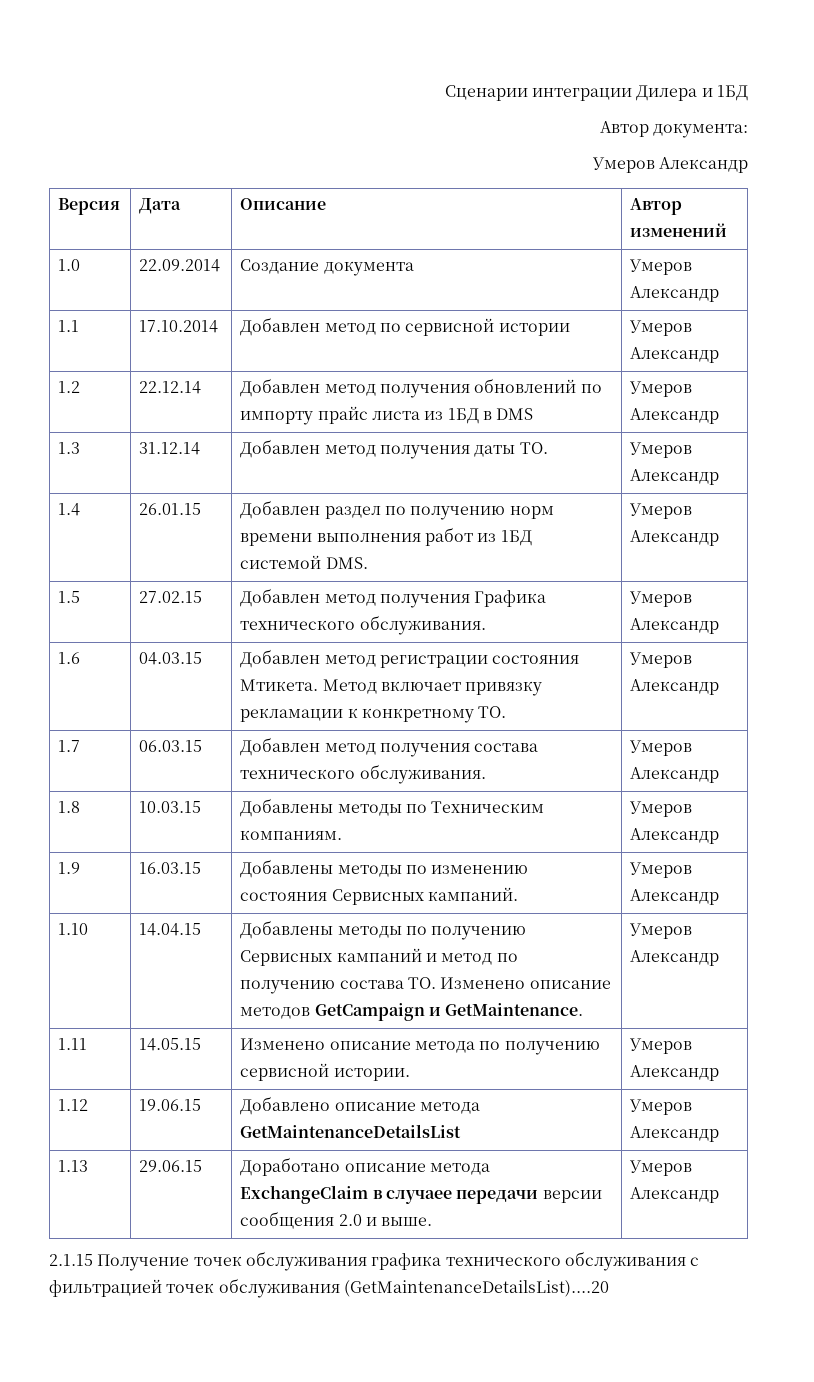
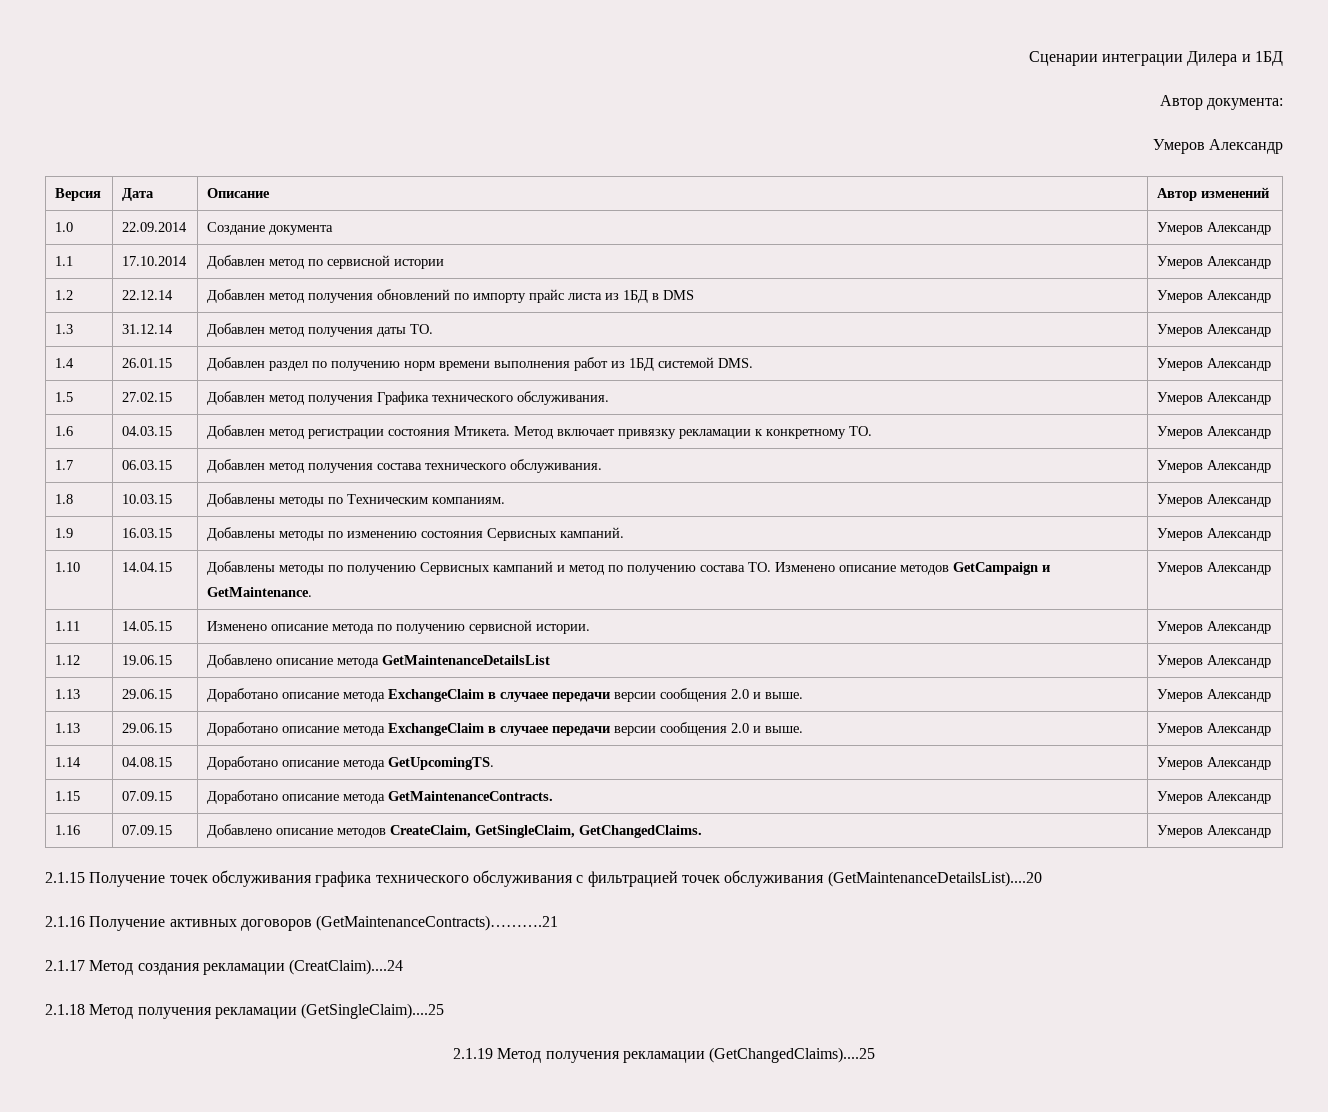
(720, 1195) none -> [55,723,81,733] [122,723,173,733] [207,722,804,736] [1157,723,1272,736] [55,757,82,767] [122,757,173,767] [207,756,495,770] [1157,757,1272,770] [55,791,81,801] [122,791,173,801] [207,790,554,804] [1157,791,1272,804] [55,825,81,835] [122,825,173,835] [207,824,703,838] [1157,825,1272,838] // 1.13 | 29.06.15 | Доработано описание метода ExchangeClaim в случаее передачи версии сообщения 2.0 и выше. | Умеров Александр // 1.14 | 04.08.15 | Доработано описание метода GetUpcomingTS. | Умеров Александр // 1.15 | 07.09.15 | Доработано описание метода GetMaintenanceContracts. | Умеров Александр // 1.16 | 07.09.15 | Добавлено описание методов CreateClaim, GetSingleClaim, GetChangedClaims. | Умеров Александр
(609, 1288) none -> [45,915,559,931] [45,959,404,975] [45,1003,445,1019] [452,1047,876,1063] // 2.1.16 Получение активных договоров (GetMaintenanceContracts)……….21 // 2.1.17 Метод создания рекламации (CreatClaim)....24 // 2.1.18 Метод получения рекламации (GetSingleClaim)....25 // 2.1.19 Метод получения рекламации (GetChangedClaims)....25

